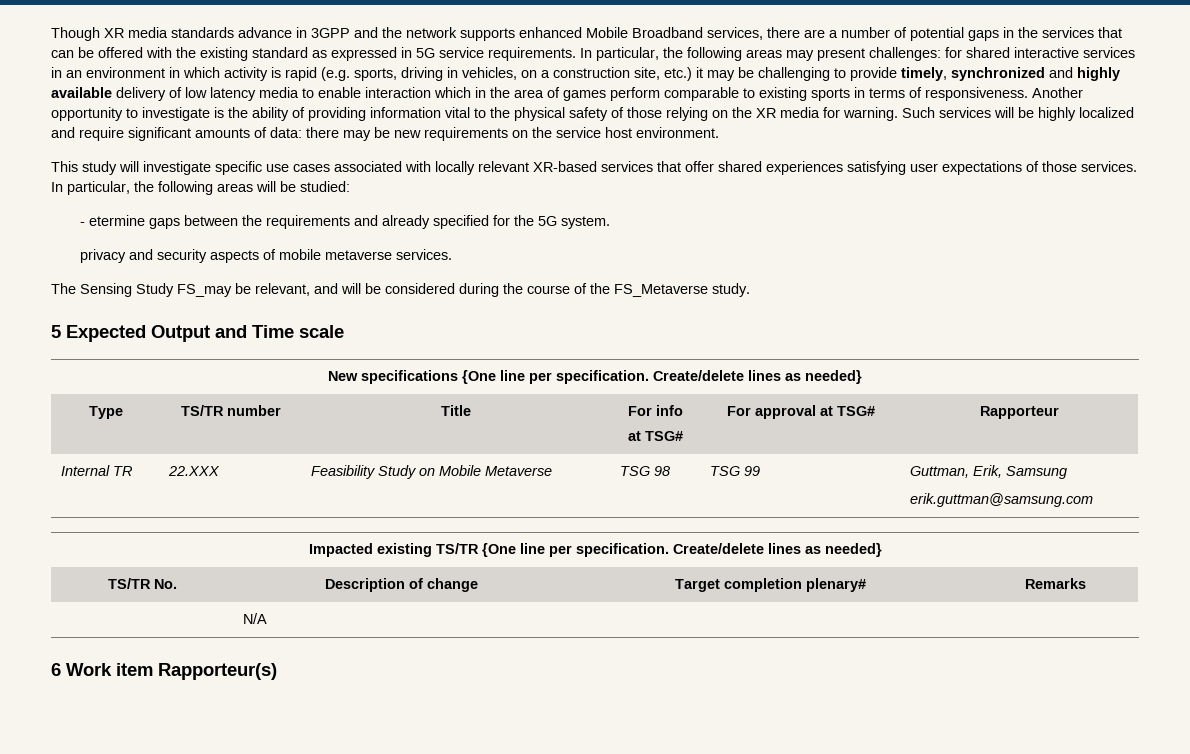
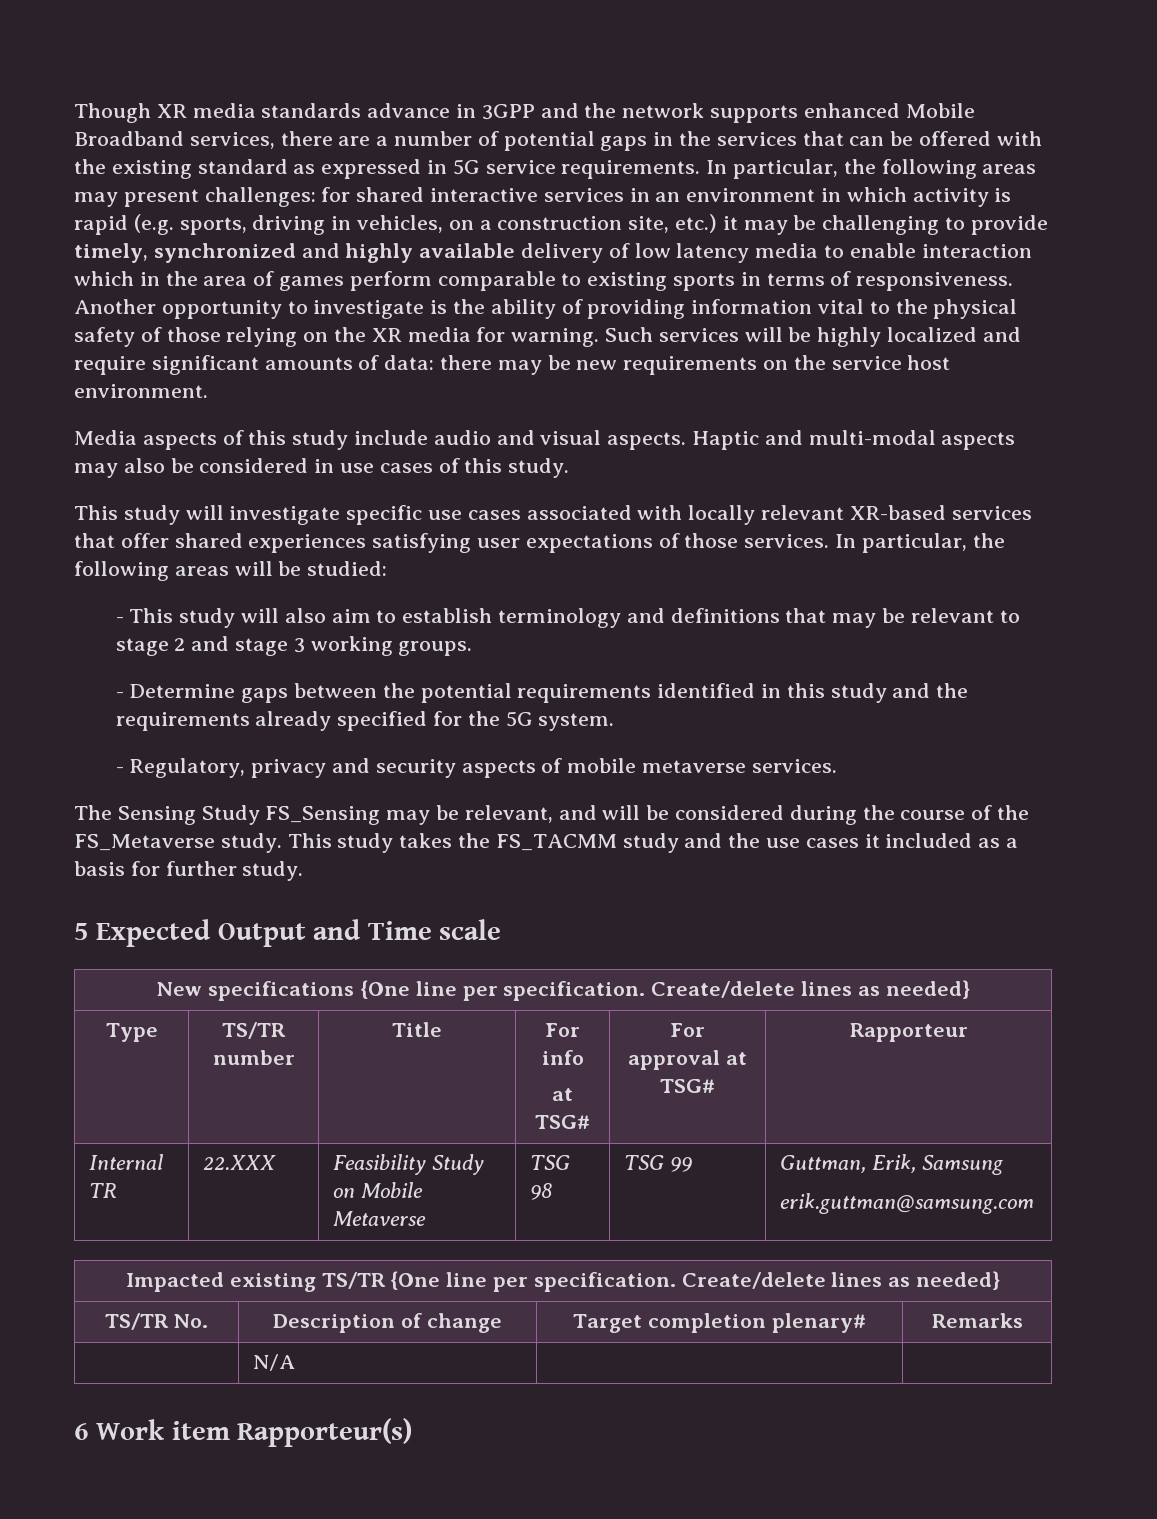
(719, 132) none -> [74,430,1016,450] [74,458,570,478] // Media aspects of this study include audio and visual aspects. Haptic and multi-modal aspects may also be considered in use cases of this study.
[88,215,378,229] etermine gaps between the requirements and -> [129,608,1020,628] [115,636,473,656] [115,683,969,703] [115,712,250,731] This study will also aim to establish terminology and definitions that may be relevant to stage 2 and stage 3 working groups. // - Determine gaps between the potential requirements identified in this study and the requirements
(610, 222) none -> [115,758,246,778] - Regulatory,
[177,284,232,297] FS_may -> [265,806,431,825] FS_Sensing may
(750, 290) none -> [287,833,1019,853] [74,861,304,881] This study takes the FS_TACMM study and the use cases it included as a basis for further study.

